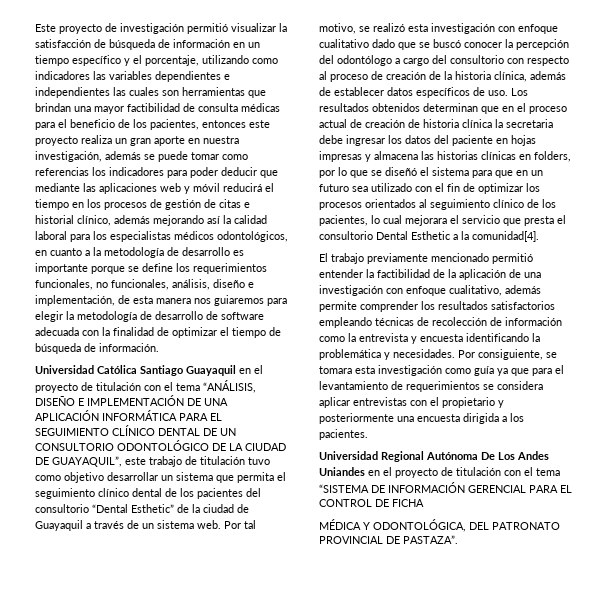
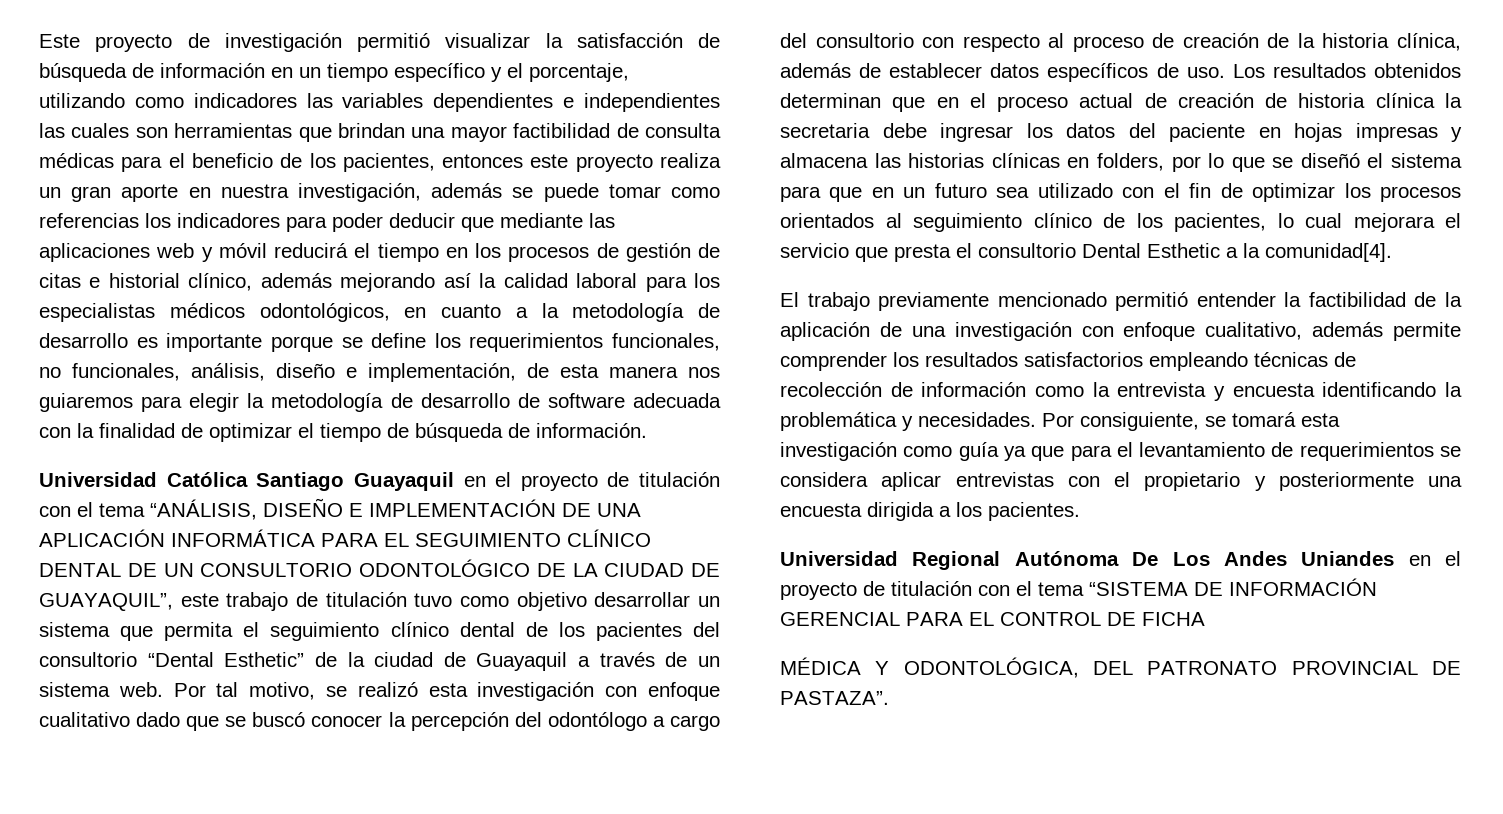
[319,366,352,374] tomara -> [1232,412,1296,427] tomará

